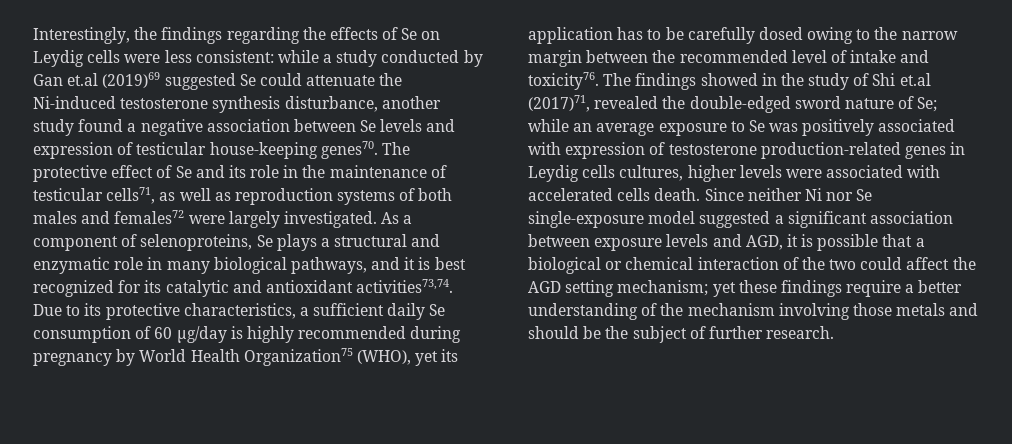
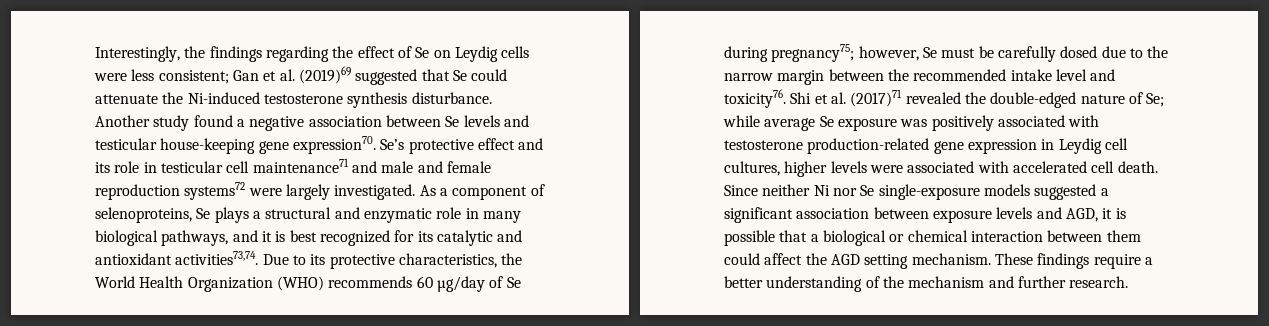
[329,27,378,40] effects -> [357,46,395,58] effect
[195,50,483,67] [33,73,99,86] consistent: while a study conducted by Gan et.al -> [158,69,295,84] consistent; Gan et al.
(236, 81) none -> [421,69,450,81] that
[284,96,441,112] disturbance, another -> [411,92,492,104] [95,115,150,127] disturbance. Another
[33,141,410,159] [33,165,447,182] [33,187,453,205] [33,210,185,224] expression of testicular house-keeping genes70. The protective effect of Se and its role in the maintenance of testicular cells71, as well as reproduction systems of both males and females72 -> [95,136,544,154] [95,158,491,173] [95,182,246,200] testicular house-keeping gene expression70. Se’s protective effect and its role in testicular cell maintenance71 and male and female reproduction systems72
[299,303,446,320] [33,326,462,343] [33,348,459,366] [528,27,662,44] a sufficient daily Se consumption of 60 µg/day is highly recommended during pregnancy by World Health Organization75 (WHO), yet its application has to -> [501,253,523,265] [95,276,521,292] [724,44,976,62] the World Health Organization (WHO) recommends 60 µg/day of Se during pregnancy75; however, Se must
[807,27,854,44] owing -> [1101,46,1126,58] due
[791,50,930,63] [528,72,931,90] [528,95,590,112] level of intake and toxicity76. The findings showed in the study of Shi et.al (2017)71, -> [1010,69,1116,81] [724,89,903,108] intake level and toxicity76. Shi et al. (2017)71
[794,96,841,109] sword -> (1077, 100) none
[573,119,956,136] [528,142,946,159] an average exposure to Se was positively associated with expression of testosterone production-related genes -> [764,115,1100,131] [724,138,1037,154] average Se exposure was positively associated with testosterone production-related gene expression
[582,165,616,178] cells -> [1104,138,1128,150] cell
[617,188,651,201] cells -> [1091,161,1115,173] cell
[648,211,696,224] model -> [983,184,1030,196] models
[782,257,857,270] of the two -> [1047,230,1141,242] between them
[617,280,777,297] mechanism; yet these -> [911,253,1033,265] mechanism. These
[778,303,979,320] [528,326,706,343] involving those metals and should be the subject of -> [988,276,1014,288] and

